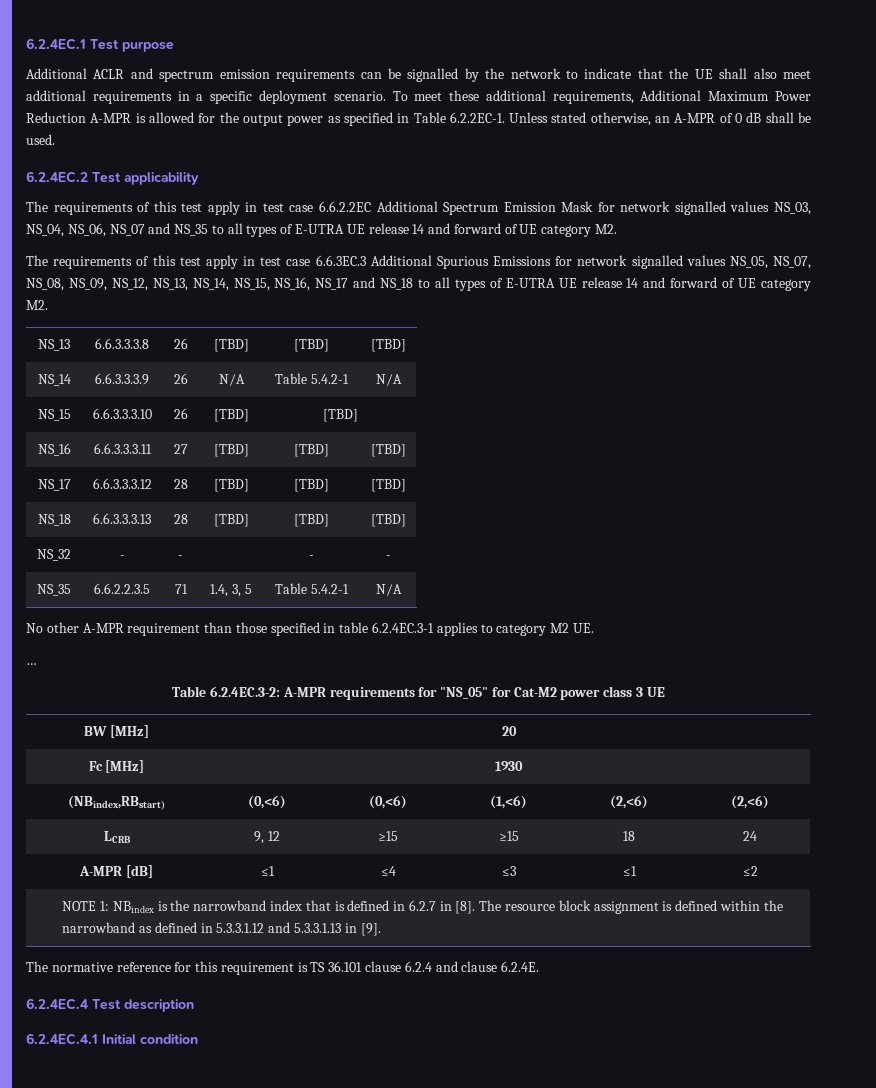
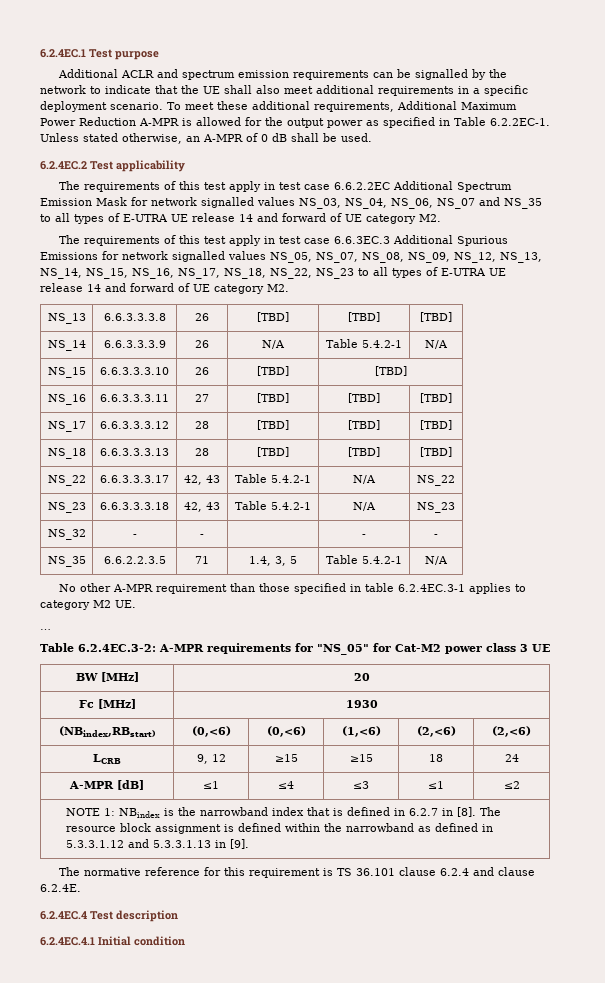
[315,277,414,290] NS_17 and NS_18 -> [178,268,354,279] NS_17, NS_18, NS_22, NS_23
(406, 520) none -> [47,475,86,486] [100,475,169,483] [184,475,220,485] [235,474,311,483] [353,475,376,484] [417,475,455,486] [47,502,86,513] [100,502,169,510] [184,502,220,512] [235,501,311,510] [353,502,376,511] [417,502,455,513] // NS_22 | 6.6.3.3.3.17 | 42, 43 | Table 5.4.2-1 | N/A | NS_22 // NS_23 | 6.6.3.3.3.18 | 42, 43 | Table 5.4.2-1 | N/A | NS_23

